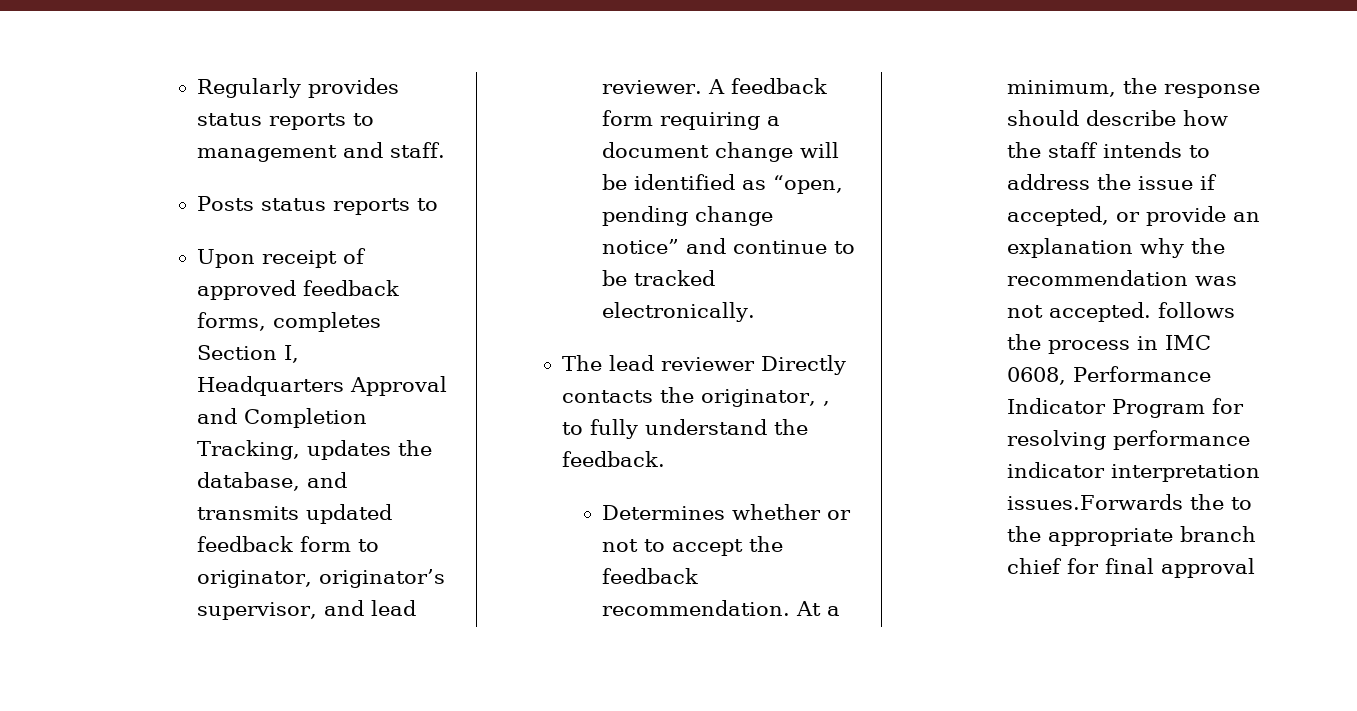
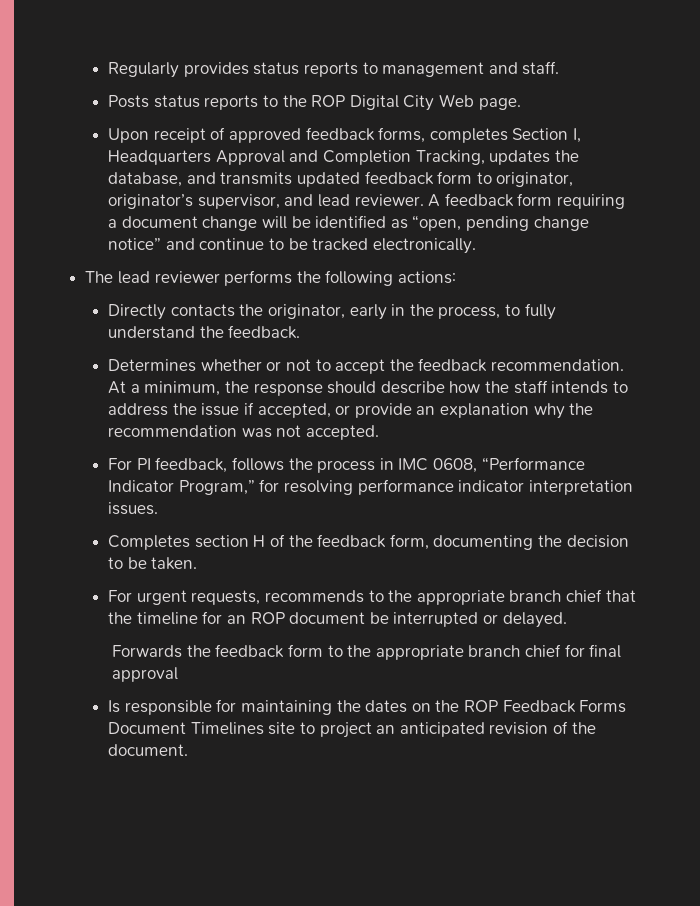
(439, 204) none -> [282,94,521,111] the ROP Digital City Web page.
[761,355,847,375] [562,387,831,407] Directly contacts the originator, , -> [224,270,456,286] [108,304,501,320] performs the following actions: // Directly contacts the originator, early in the process,
(1152, 312) none -> [108,457,228,473] // For PI feedback,
[1073,366,1212,382] [1007,398,1206,418] Performance Indicator Program -> [481,457,585,470] [108,480,255,495] “Performance Indicator Program,”
[1007,494,1225,510] issues.Forwards the -> [108,502,159,515] [108,534,629,550] [108,557,198,570] [108,589,636,605] [108,611,567,628] [112,644,324,658] issues. // Completes section H of the feedback form, documenting the decision to be taken. // For urgent requests, recommends to the appropriate branch chief that the timeline for an ROP document be interrupted or delayed. // Forwards the feedback form
(1256, 568) none -> [108,699,627,715] [108,721,596,738] [108,744,189,756] // Is responsible for maintaining the dates on the ROP Feedback Forms Document Timelines site to project an anticipated revision of the document.

